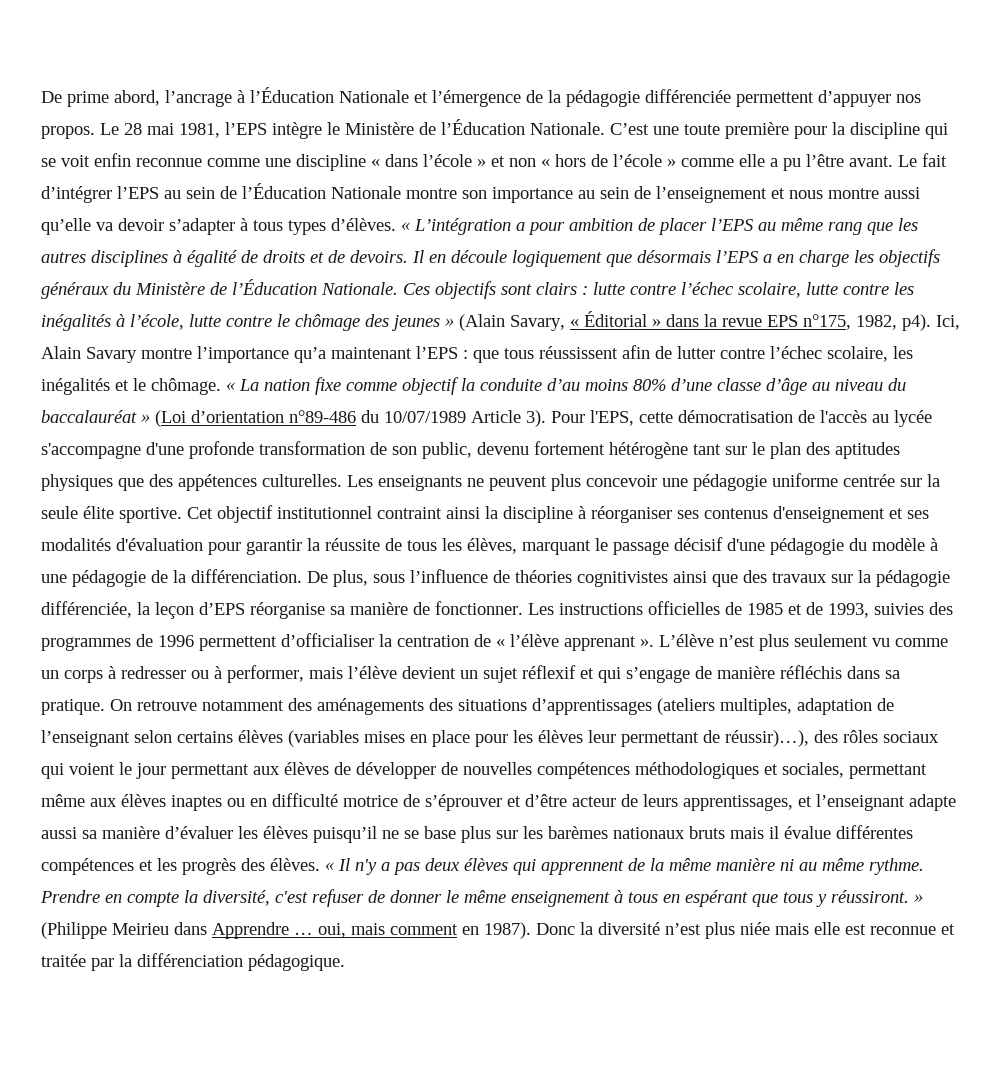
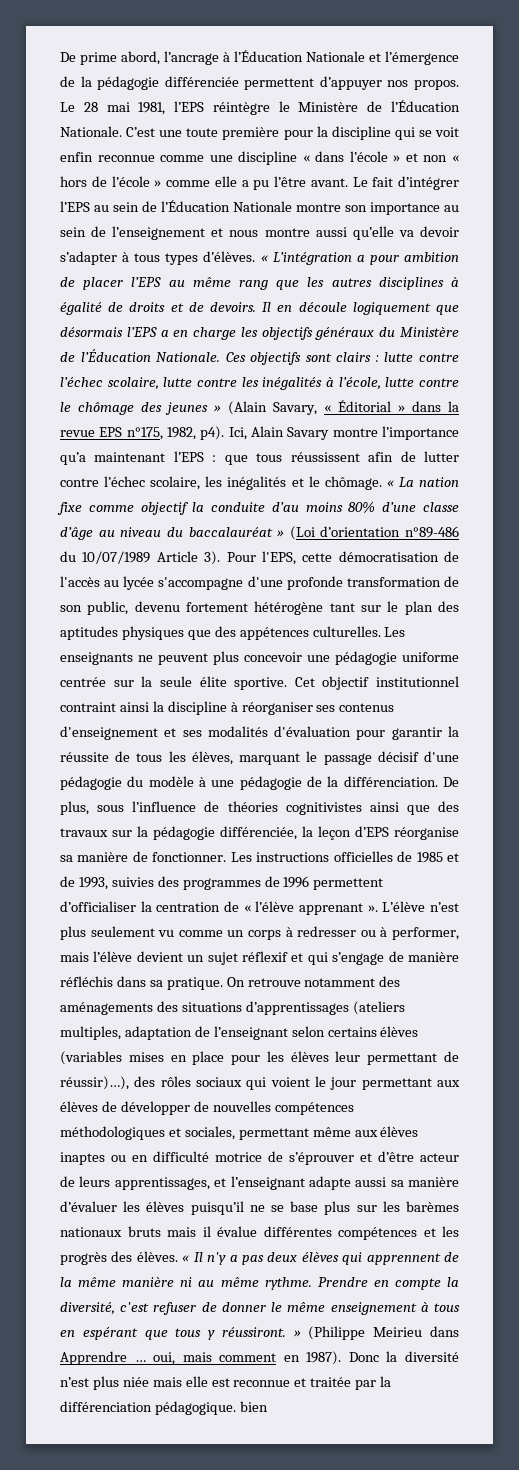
[272,122,322,139] intègre -> [212,102,270,115] réintègre
(345, 962) none -> [239,1401,268,1412] bien

